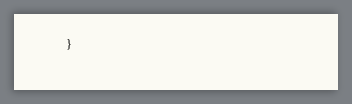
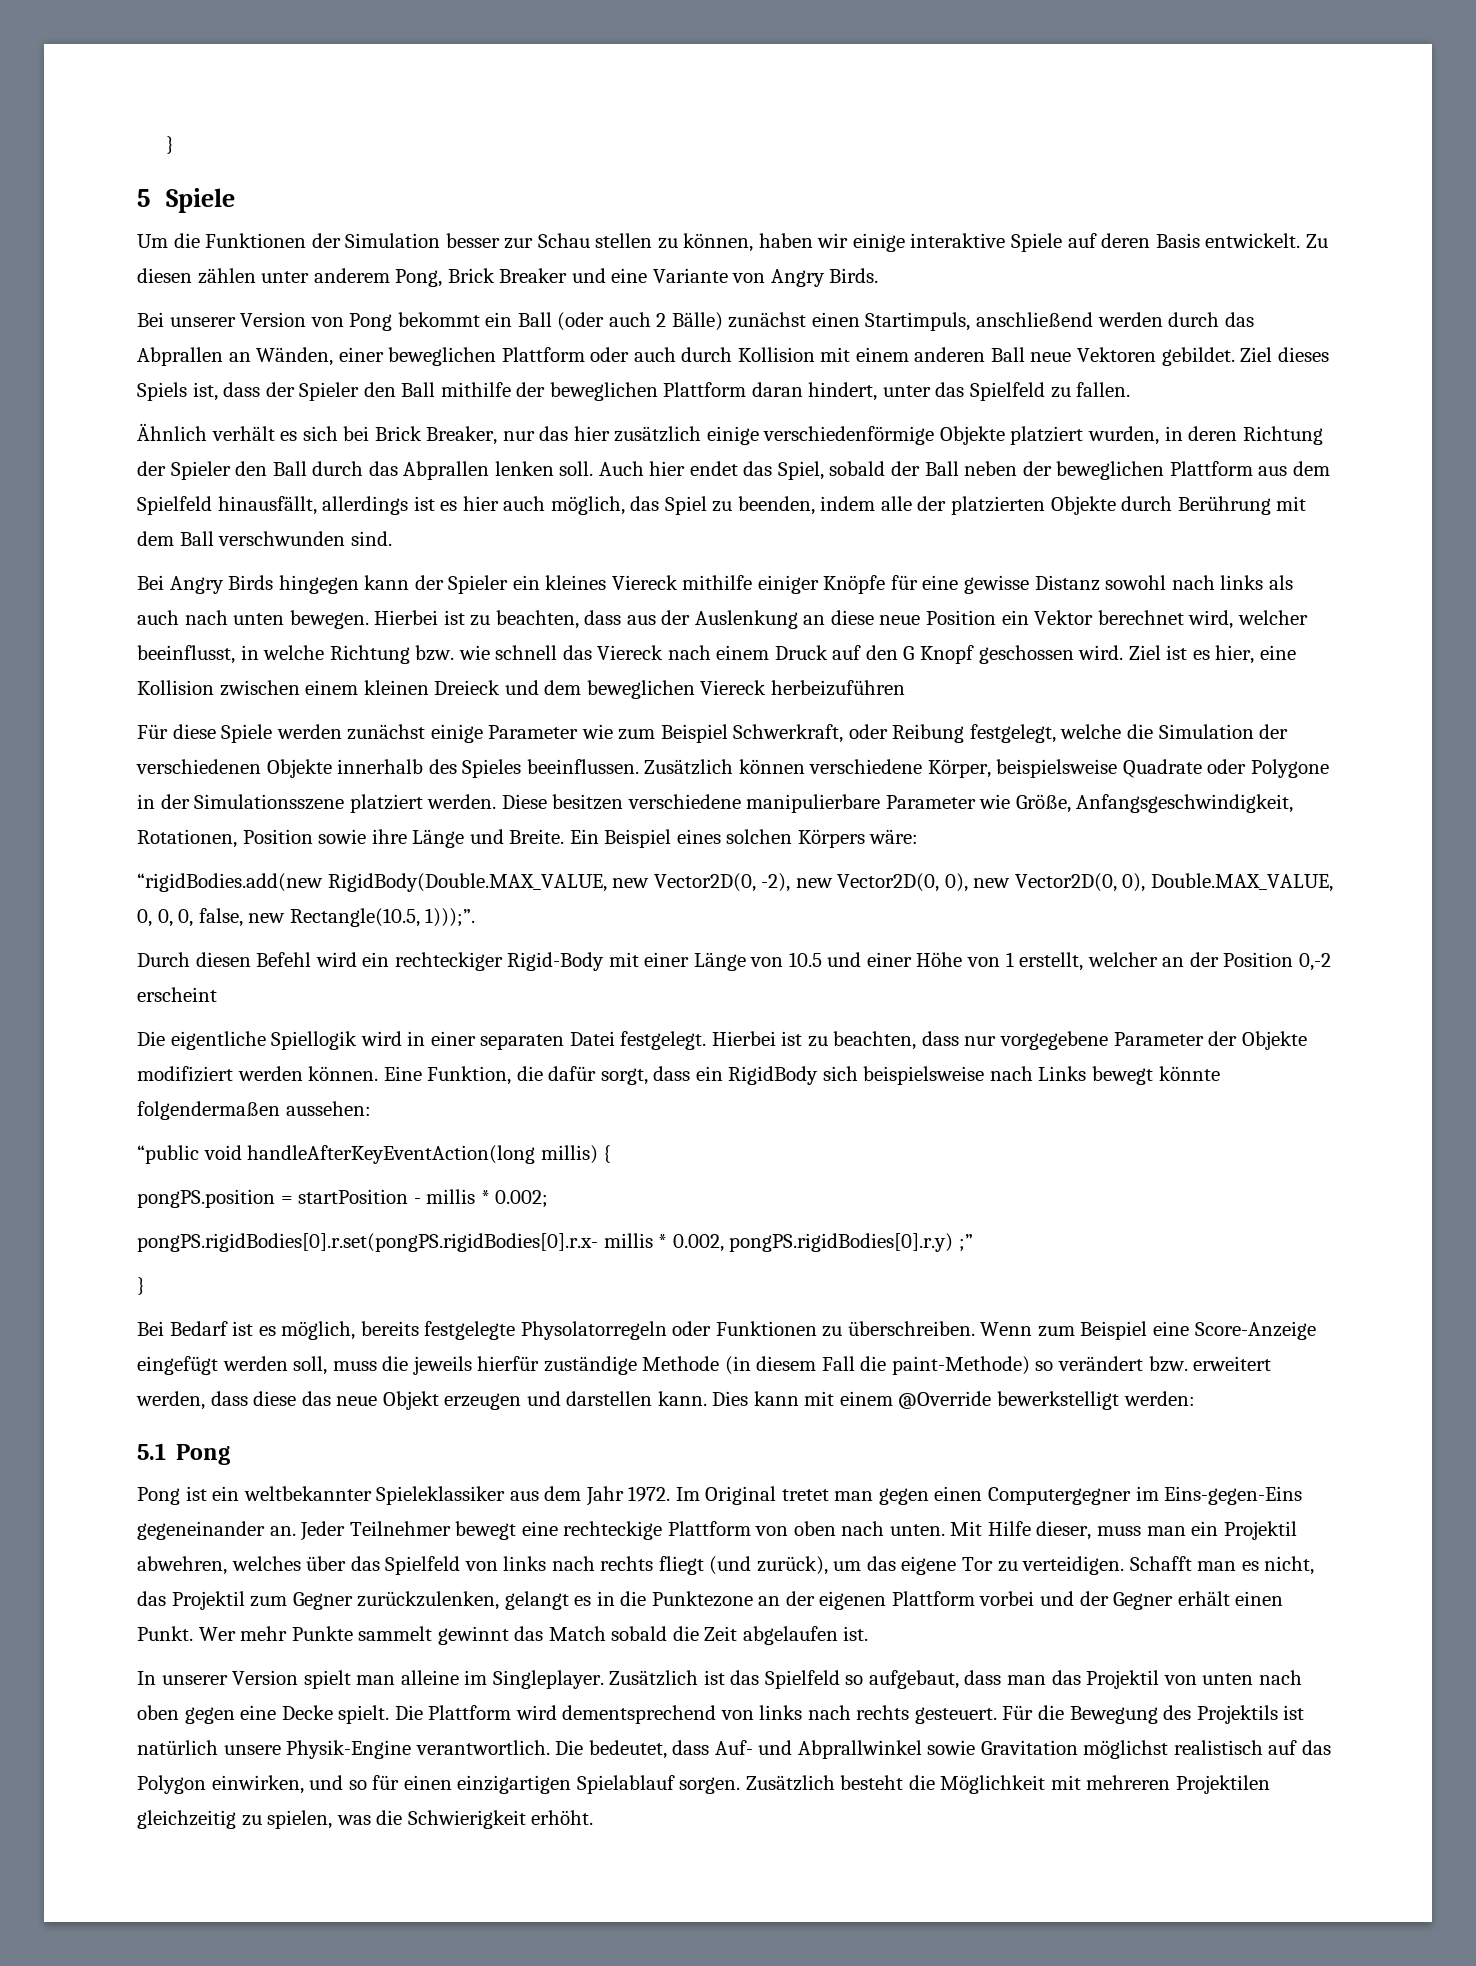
[65,39,72,50] } -> [166,136,175,154] [137,188,236,213] [137,233,1328,252] [137,268,879,287] [137,312,1254,331] [137,347,1329,366] [137,382,1131,401] [137,423,1323,445] [137,461,1330,480] [137,496,1307,515] [137,531,392,546] [137,575,1293,594] [137,610,1308,629] [137,645,1296,664] [137,680,905,699] [137,724,1289,743] [136,759,1329,778] [137,794,1294,813] [137,829,919,848] [137,873,1333,892] [137,908,476,927] [137,952,1331,971] [137,987,217,1002] [137,1031,1307,1050] [137,1066,1220,1085] [137,1101,371,1120] [137,1145,612,1164] [137,1189,549,1208] [137,1233,973,1252] [137,1277,145,1295] [137,1321,1316,1340] [137,1356,1272,1375] [136,1391,1195,1410] [137,1443,231,1465] [137,1486,1303,1506] [137,1521,1297,1541] [137,1556,1315,1575] [137,1591,1284,1610] [137,1626,869,1645] [137,1670,1302,1689] [137,1705,1305,1724] [137,1740,1332,1759] [137,1775,1271,1794] [137,1810,594,1829] } // 5 Spiele // Um die Funktionen der Simulation besser zur Schau stellen zu können, haben wir einige interaktive Spiele auf deren Basis entwickelt. Zu diesen zählen unter anderem Pong, Brick Breaker und eine Variante von Angry Birds. // Bei unserer Version von Pong bekommt ein Ball (oder auch 2 Bälle) zunächst einen Startimpuls, anschließend werden durch das Abprallen an Wänden, einer beweglichen Plattform oder auch durch Kollision mit einem anderen Ball neue Vektoren gebildet. Ziel dieses Spiels ist, dass der Spieler den Ball mithilfe der beweglichen Plattform daran hindert, unter das Spielfeld zu fallen. // Ähnlich verhält es sich bei Brick Breaker, nur das hier zusätzlich einige verschiedenförmige Objekte platziert wurden, in deren Richtung der Spieler den Ball durch das Abprallen lenken soll. Auch hier endet das Spiel, sobald der Ball neben der beweglichen Plattform aus dem Spielfeld hinausfällt, allerdings ist es hier auch möglich, das Spiel zu beenden, indem alle der platzierten Objekte durch Berührung mit dem Ball verschwunden sind. // Bei Angry Birds hingegen kann der Spieler ein kleines Viereck mithilfe einiger Knöpfe für eine gewisse Distanz sowohl nach links als auch nach unten bewegen. Hierbei ist zu beachten, dass aus der Auslenkung an diese neue Position ein Vektor berechnet wird, welcher beeinflusst, in welche Richtung bzw. wie schnell das Viereck nach einem Druck auf den G Knopf geschossen wird. Ziel ist es hier, eine Kollision zwischen einem kleinen Dreieck und dem beweglichen Viereck herbeizuführen // Für diese Spiele werden zunächst einige Parameter wie zum Beispiel Schwerkraft, oder Reibung festgelegt, welche die Simulation der verschiedenen Objekte innerhalb des Spieles beeinflussen. Zusätzlich können verschiedene Körper, beispielsweise Quadrate oder Polygone in der Simulationsszene platziert werden. Diese besitzen verschiedene manipulierbare Parameter wie Größe, Anfangsgeschwindigkeit, Rotationen, Position sowie ihre Länge und Breite. Ein Beispiel eines solchen Körpers wäre: // “rigidBodies.add(new RigidBody(Double.MAX_VALUE, new Vector2D(0, -2), new Vector2D(0, 0), new Vector2D(0, 0), Double.MAX_VALUE, 0, 0, 0, false, new Rectangle(10.5, 1)));”. // Durch diesen Befehl wird ein rechteckiger Rigid-Body mit einer Länge von 10.5 und einer Höhe von 1 erstellt, welcher an der Position 0,-2 erscheint // Die eigentliche Spiellogik wird in einer separaten Datei festgelegt. Hierbei ist zu beachten, dass nur vorgegebene Parameter der Objekte modifiziert werden können. Eine Funktion, die dafür sorgt, dass ein RigidBody sich beispielsweise nach Links bewegt könnte folgendermaßen aussehen: // “public void handleAfterKeyEventAction(long millis) { // pongPS.position = startPosition - millis * 0.002; // pongPS.rigidBodies[0].r.set(pongPS.rigidBodies[0].r.x- millis * 0.002, pongPS.rigidBodies[0].r.y) ;” // } // Bei Bedarf ist es möglich, bereits festgelegte Physolatorregeln oder Funktionen zu überschreiben. Wenn zum Beispiel eine Score-Anzeige eingefügt werden soll, muss die jeweils hierfür zuständige Methode (in diesem Fall die paint-Methode) so verändert bzw. erweitert werden, dass diese das neue Objekt erzeugen und darstellen kann. Dies kann mit einem @Override bewerkstelligt werden: // 5.1 Pong // Pong ist ein weltbekannter Spieleklassiker aus dem Jahr 1972. Im Original tretet man gegen einen Computergegner im Eins-gegen-Eins gegeneinander an. Jeder Teilnehmer bewegt eine rechteckige Plattform von oben nach unten. Mit Hilfe dieser, muss man ein Projektil abwehren, welches über das Spielfeld von links nach rechts fliegt (und zurück), um das eigene Tor zu verteidigen. Schafft man es nicht, das Projektil zum Gegner zurückzulenken, gelangt es in die Punktezone an der eigenen Plattform vorbei und der Gegner erhält einen Punkt. Wer mehr Punkte sammelt gewinnt das Match sobald die Zeit abgelaufen ist. // In unserer Version spielt man alleine im Singleplayer. Zusätzlich ist das Spielfeld so aufgebaut, dass man das Projektil von unten nach oben gegen eine Decke spielt. Die Plattform wird dementsprechend von links nach rechts gesteuert. Für die Bewegung des Projektils ist natürlich unsere Physik-Engine verantwortlich. Die bedeutet, dass Auf- und Abprallwinkel sowie Gravitation möglichst realistisch auf das Polygon einwirken, und so für einen einzigartigen Spielablauf sorgen. Zusätzlich besteht die Möglichkeit mit mehreren Projektilen gleichzeitig zu spielen, was die Schwierigkeit erhöht.

